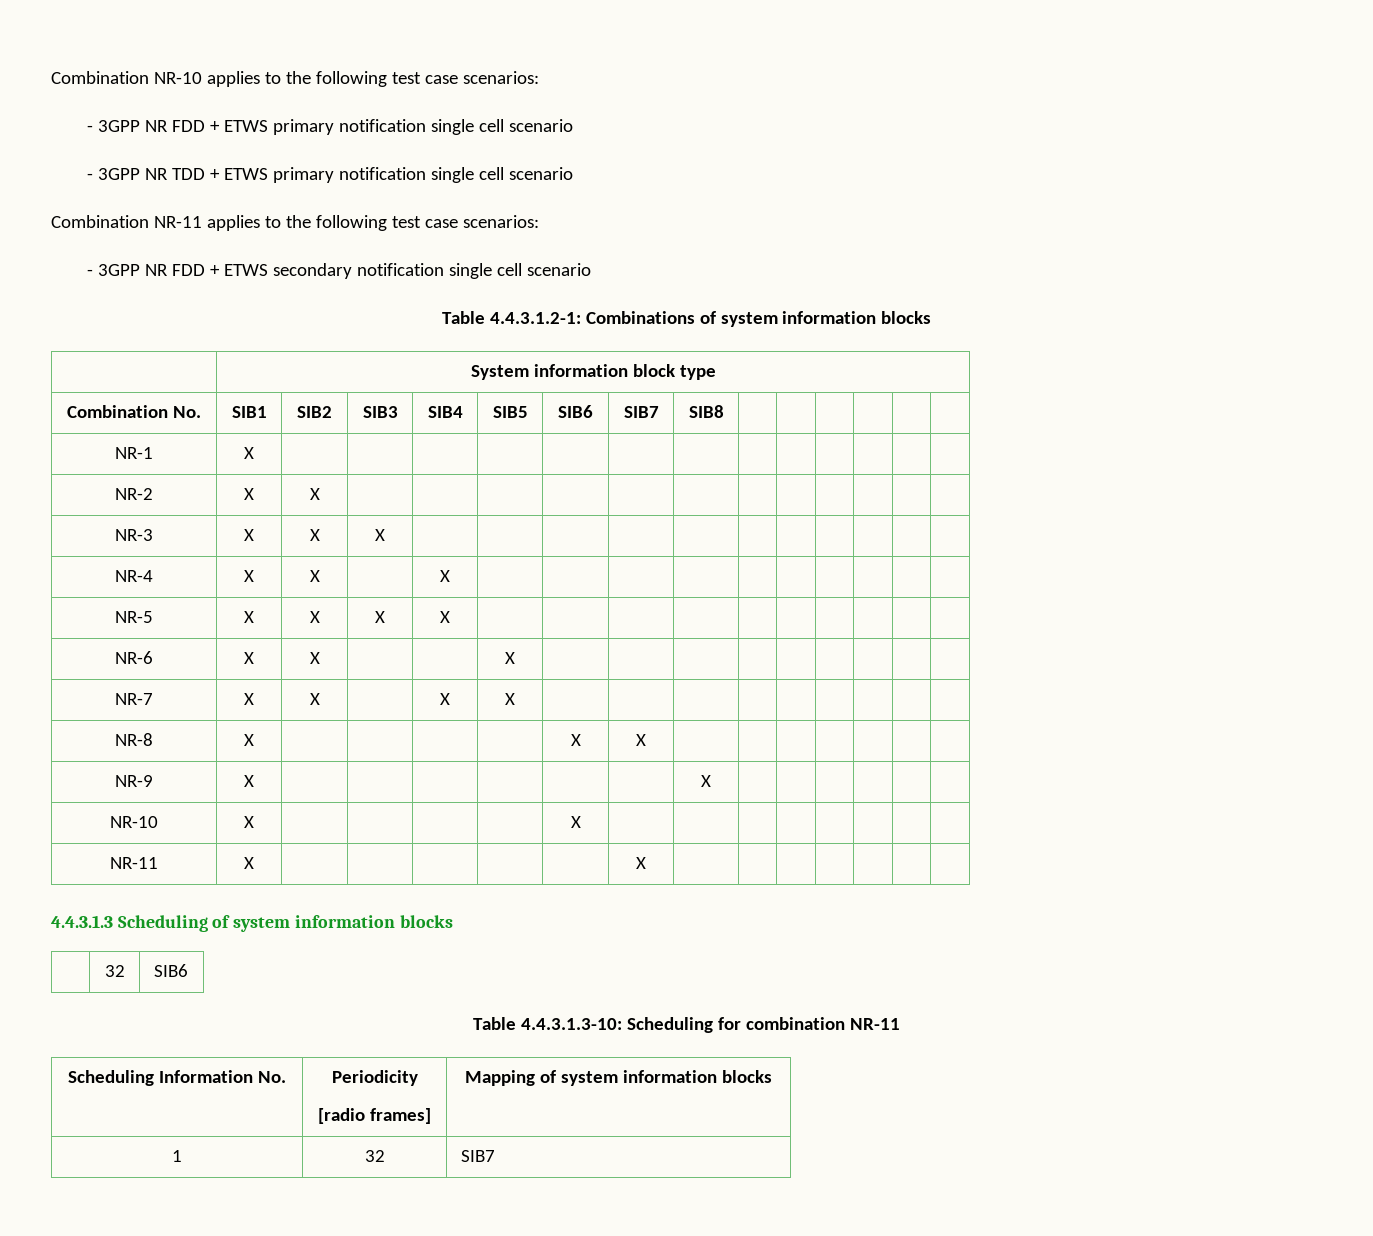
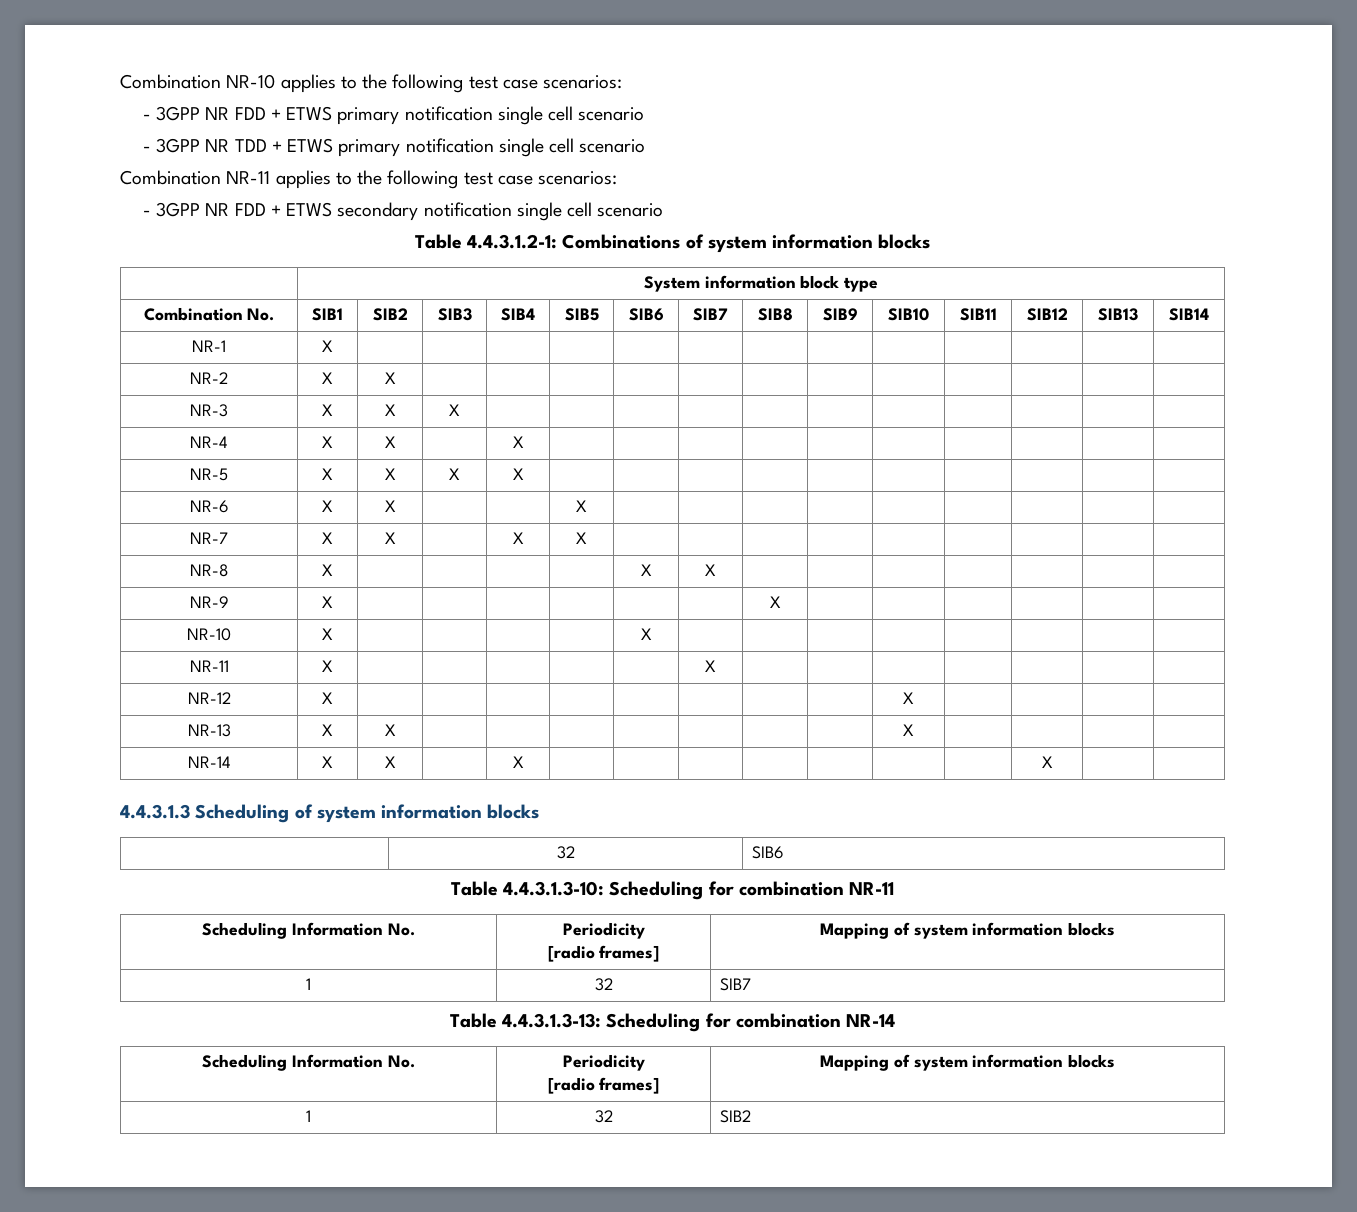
(724, 411) | | | | | -> [822,308,858,321] [888,308,929,321] [959,308,997,321] [1026,308,1068,321] [1098,308,1138,321] [1169,308,1209,321] SIB9 | SIB10 | SIB11 | SIB12 | SIB13 | SIB14
(646, 863) none -> [187,692,231,704] [322,692,333,704] [903,692,914,704] [187,724,231,737] [322,724,333,736] [384,724,396,736] [903,724,914,736] [187,756,231,768] [322,756,333,768] [384,756,396,768] [512,756,524,768] [1041,756,1053,768] // NR-12 | X | | | | | | | | | X | | | | // NR-13 | X | X | | | | | | | | X | | | | // NR-14 | X | X | | X | | | | | | | | X | |
(495, 1156) none -> [449,1013,896,1032] [202,1054,415,1071] [562,1054,645,1071] [547,1077,660,1094] [820,1054,1115,1071] [306,1110,311,1122] [594,1110,613,1123] [719,1110,751,1123] // Table 4.4.3.1.3-13: Scheduling for combination NR-14 // Scheduling Information No. | Periodicity // [radio frames] | Mapping of system information blocks // 1 | 32 | SIB2

